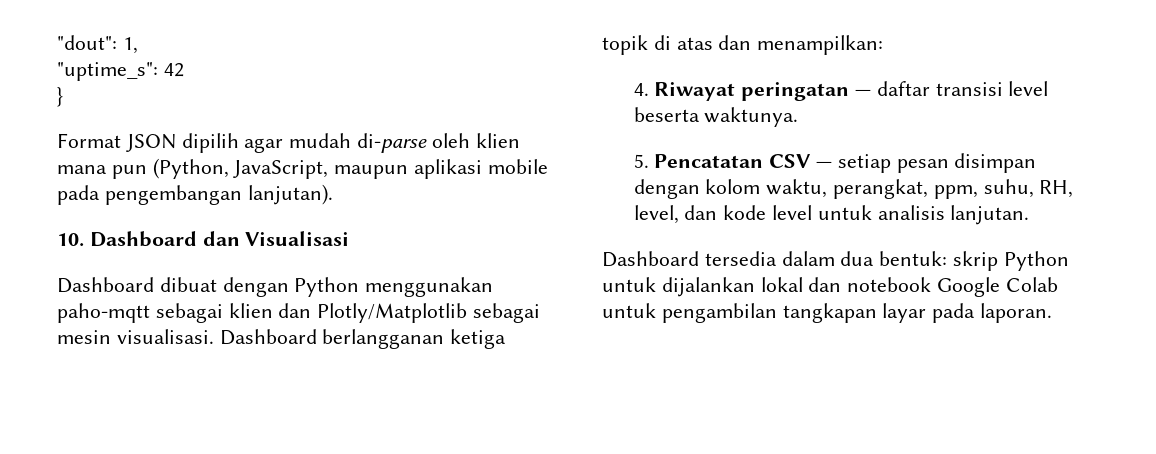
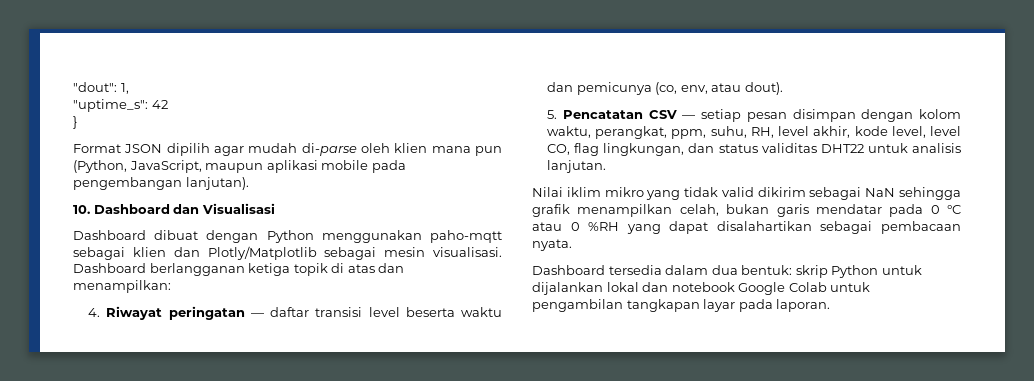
[704,107,799,127] waktunya. -> [461,307,502,317] [547,82,783,95] waktu dan pemicunya (co, env, atau dout).
[633,205,1030,225] level, dan kode level untuk analisis lanjutan. -> [778,126,962,138] [547,143,961,156] [547,160,607,173] [532,187,961,200] [532,204,961,217] [532,221,961,234] [532,239,572,251] level akhir, kode level, level CO, flag lingkungan, dan status validitas DHT22 untuk analisis lanjutan. // Nilai iklim mikro yang tidak valid dikirim sebagai NaN sehingga grafik menampilkan celah, bukan garis mendatar pada 0 °C atau 0 %RH yang dapat disalahartikan sebagai pembacaan nyata.

